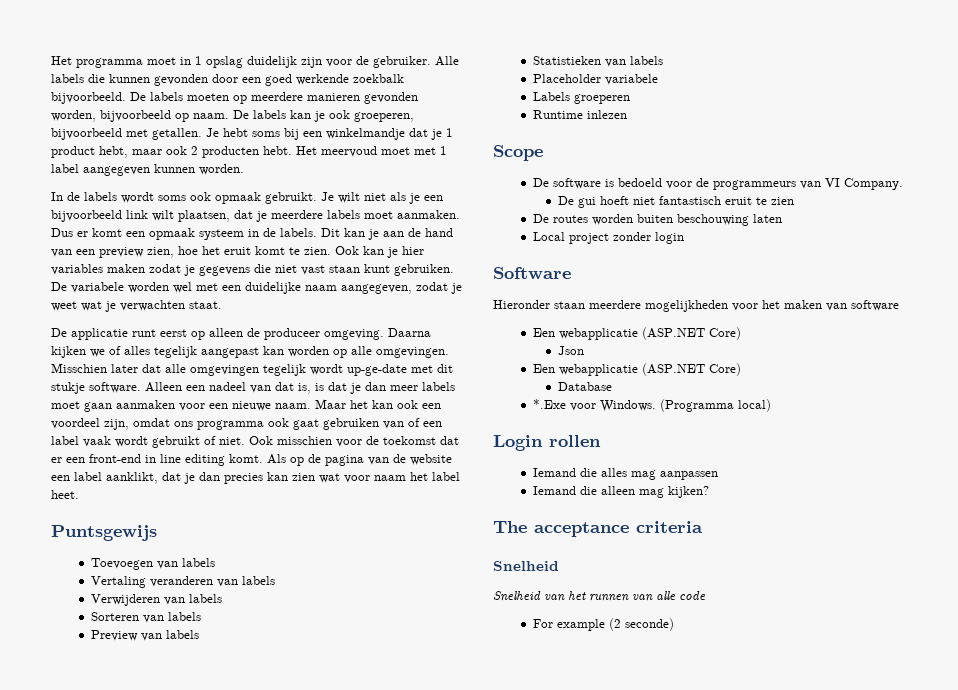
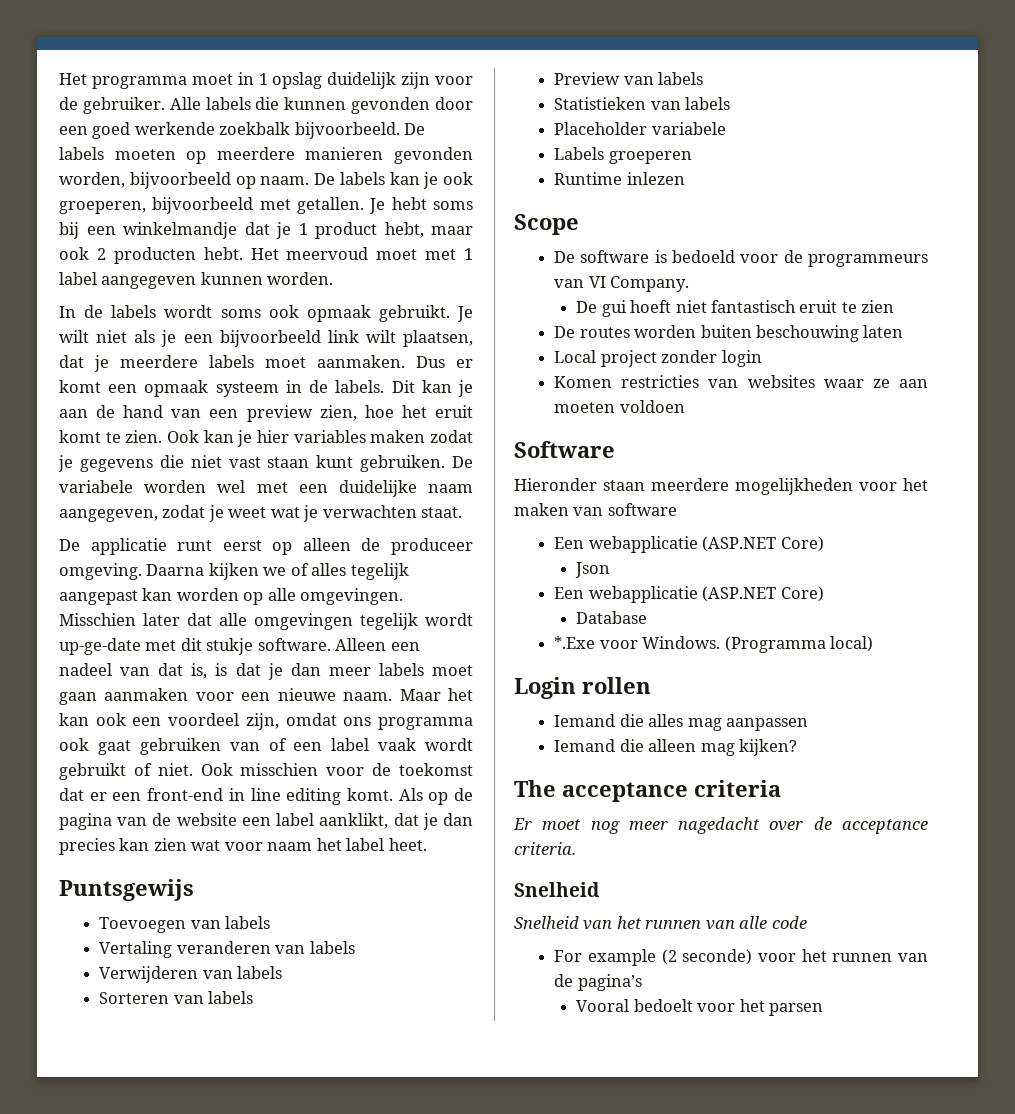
(684, 238) none -> [554,375,928,388] [554,400,685,413] // Komen restricties van websites waar ze aan moeten voldoen
(703, 527) none -> [513,817,928,834] [514,842,576,855] // Er moet nog meer nagedacht over de acceptance criteria.
(674, 624) none -> [757,949,928,962] [554,974,642,991] [576,999,823,1016] voor het runnen van de pagina’s // Vooral bedoelt voor het parsen

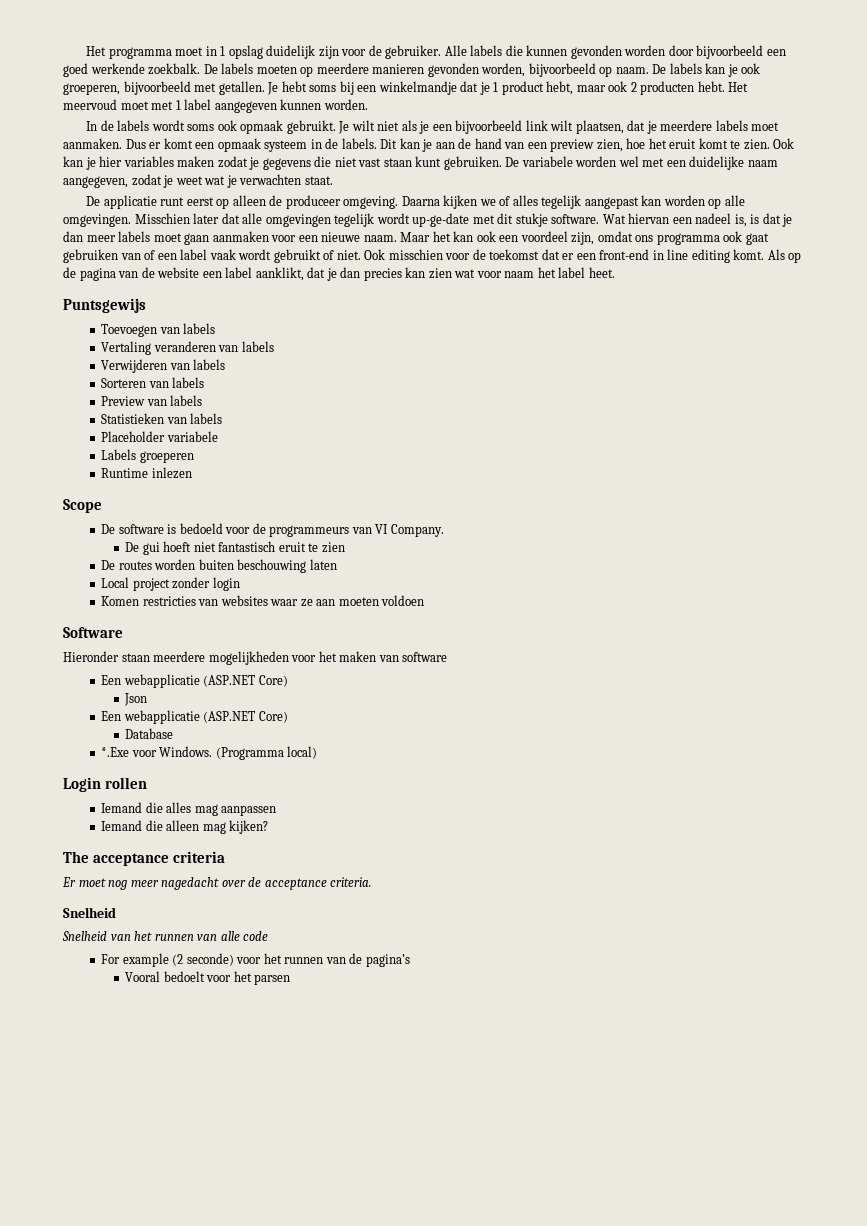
[435,97,473,110] door -> [624,45,764,59] worden door bijvoorbeeld
[219,122,400,139] zoekbalk bijvoorbeeld. -> [148,63,201,75] zoekbalk.
[335,638,420,651] [59,663,184,676] Alleen een nadeel van dat -> [602,213,732,224] Wat hiervan een nadeel

